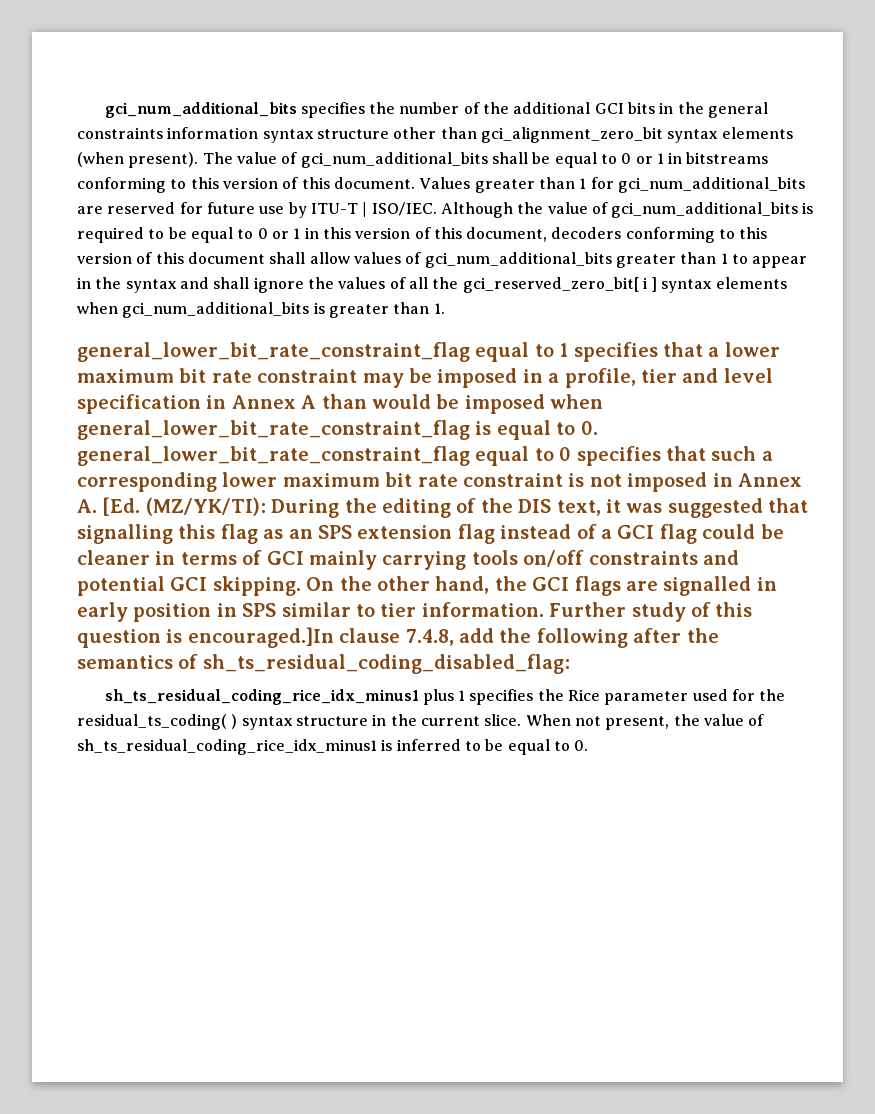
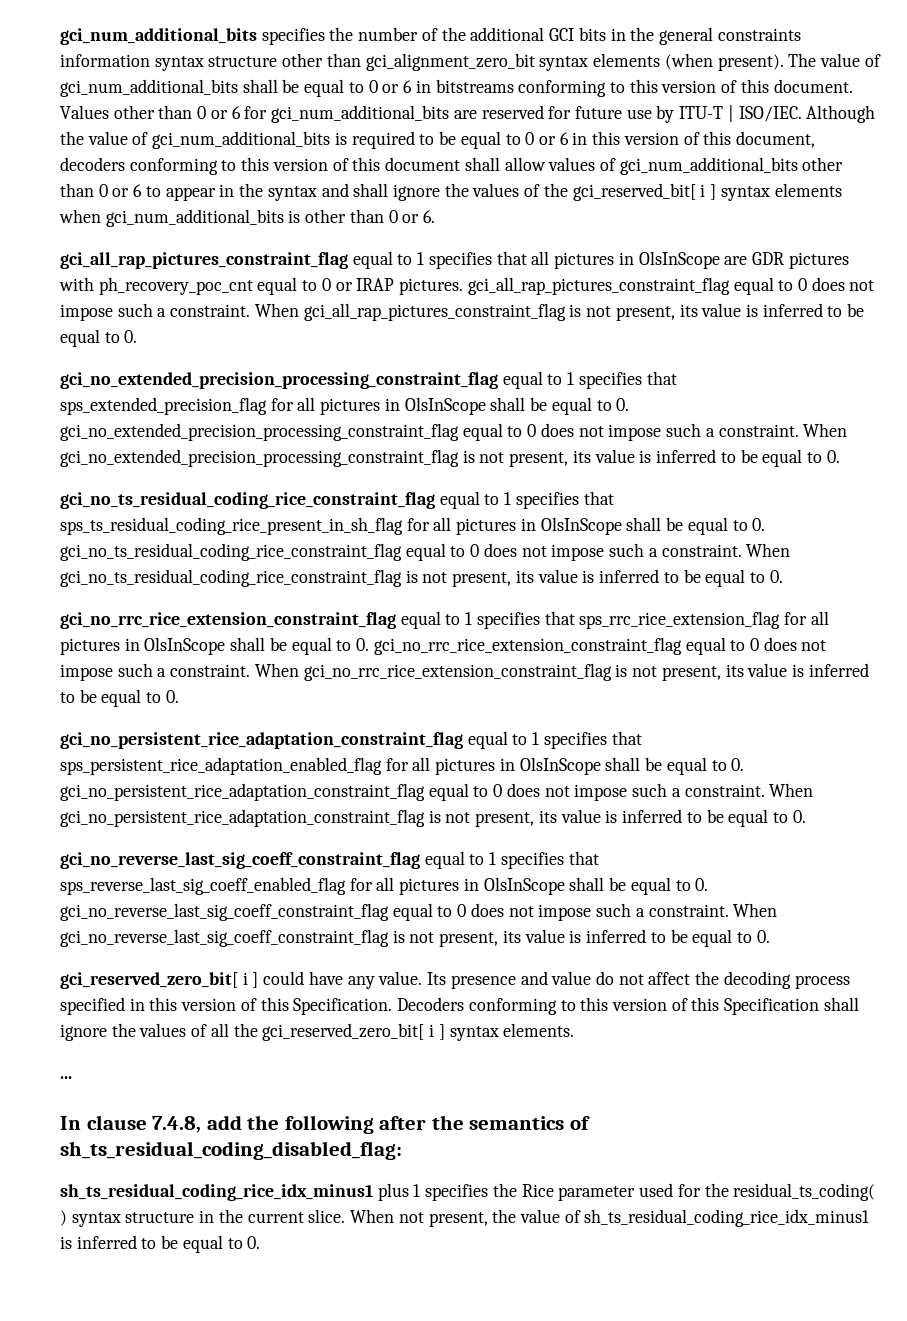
[656,153,664,164] 1 -> [403,80,413,93] 6
[474,177,587,193] greater than 1 -> [113,105,241,119] other than 0 or 6
[293,228,301,239] 1 -> [559,132,569,145] 6
[615,252,728,268] greater than 1 -> [802,157,844,171] [60,183,143,197] other than 0 or 6
[408,277,639,293] all the gci_reserved_zero_bit[ -> [543,183,696,201] the gci_reserved_bit[
[328,302,445,318] [77,342,780,362] [77,368,773,388] [77,394,604,414] [77,420,598,440] [77,446,773,466] [77,472,802,492] [77,497,809,518] [77,524,784,544] [77,550,739,570] [77,576,777,596] [77,602,753,622] [77,627,334,648] greater than 1. // general_lower_bit_rate_constraint_flag equal to 1 specifies that a lower maximum bit rate constraint may be imposed in a profile, tier and level specification in Annex A than would be imposed when general_lower_bit_rate_constraint_flag is equal to 0. general_lower_bit_rate_constraint_flag equal to 0 specifies that such a corresponding lower maximum bit rate constraint is not imposed in Annex A. [Ed. (MZ/YK/TI): During the editing of the DIS text, it was suggested that signalling this flag as an SPS extension flag instead of a GCI flag could be cleaner in terms of GCI mainly carrying tools on/off constraints and potential GCI skipping. On the other hand, the GCI flags are signalled in early position in SPS similar to tier information. Further study of this question is encouraged.]In -> [305,209,436,223] [60,251,849,269] [59,277,875,295] [60,303,865,321] [60,329,138,347] [60,371,677,389] [60,397,630,415] [60,423,848,441] [60,449,840,467] [60,491,614,509] [60,517,766,535] [60,543,791,561] [60,569,783,587] [60,611,829,629] [60,637,827,655] [60,663,869,681] [60,689,179,707] [60,731,642,749] [60,757,745,775] [60,783,814,801] [60,809,806,827] [60,851,599,869] [60,877,709,895] [60,903,778,921] [60,929,770,947] [60,971,850,989] [60,997,859,1015] [60,1023,575,1041] [60,1076,72,1079] [60,1116,81,1130] other than 0 or 6. // gci_all_rap_pictures_constraint_flag equal to 1 specifies that all pictures in OlsInScope are GDR pictures with ph_recovery_poc_cnt equal to 0 or IRAP pictures. gci_all_rap_pictures_constraint_flag equal to 0 does not impose such a constraint. When gci_all_rap_pictures_constraint_flag is not present, its value is inferred to be equal to 0. // gci_no_extended_precision_processing_constraint_flag equal to 1 specifies that sps_extended_precision_flag for all pictures in OlsInScope shall be equal to 0. gci_no_extended_precision_processing_constraint_flag equal to 0 does not impose such a constraint. When gci_no_extended_precision_processing_constraint_flag is not present, its value is inferred to be equal to 0. // gci_no_ts_residual_coding_rice_constraint_flag equal to 1 specifies that sps_ts_residual_coding_rice_present_in_sh_flag for all pictures in OlsInScope shall be equal to 0. gci_no_ts_residual_coding_rice_constraint_flag equal to 0 does not impose such a constraint. When gci_no_ts_residual_coding_rice_constraint_flag is not present, its value is inferred to be equal to 0. // gci_no_rrc_rice_extension_constraint_flag equal to 1 specifies that sps_rrc_rice_extension_flag for all pictures in OlsInScope shall be equal to 0. gci_no_rrc_rice_extension_constraint_flag equal to 0 does not impose such a constraint. When gci_no_rrc_rice_extension_constraint_flag is not present, its value is inferred to be equal to 0. // gci_no_persistent_rice_adaptation_constraint_flag equal to 1 specifies that sps_persistent_rice_adaptation_enabled_flag for all pictures in OlsInScope shall be equal to 0. gci_no_persistent_rice_adaptation_constraint_flag equal to 0 does not impose such a constraint. When gci_no_persistent_rice_adaptation_constraint_flag is not present, its value is inferred to be equal to 0. // gci_no_reverse_last_sig_coeff_constraint_flag equal to 1 specifies that sps_reverse_last_sig_coeff_enabled_flag for all pictures in OlsInScope shall be equal to 0. gci_no_reverse_last_sig_coeff_constraint_flag equal to 0 does not impose such a constraint. When gci_no_reverse_last_sig_coeff_constraint_flag is not present, its value is inferred to be equal to 0. // gci_reserved_zero_bit[ i ] could have any value. Its presence and value do not affect the decoding process specified in this version of this Specification. Decoders conforming to this version of this Specification shall ignore the values of all the gci_reserved_zero_bit[ i ] syntax elements. // ... // In

